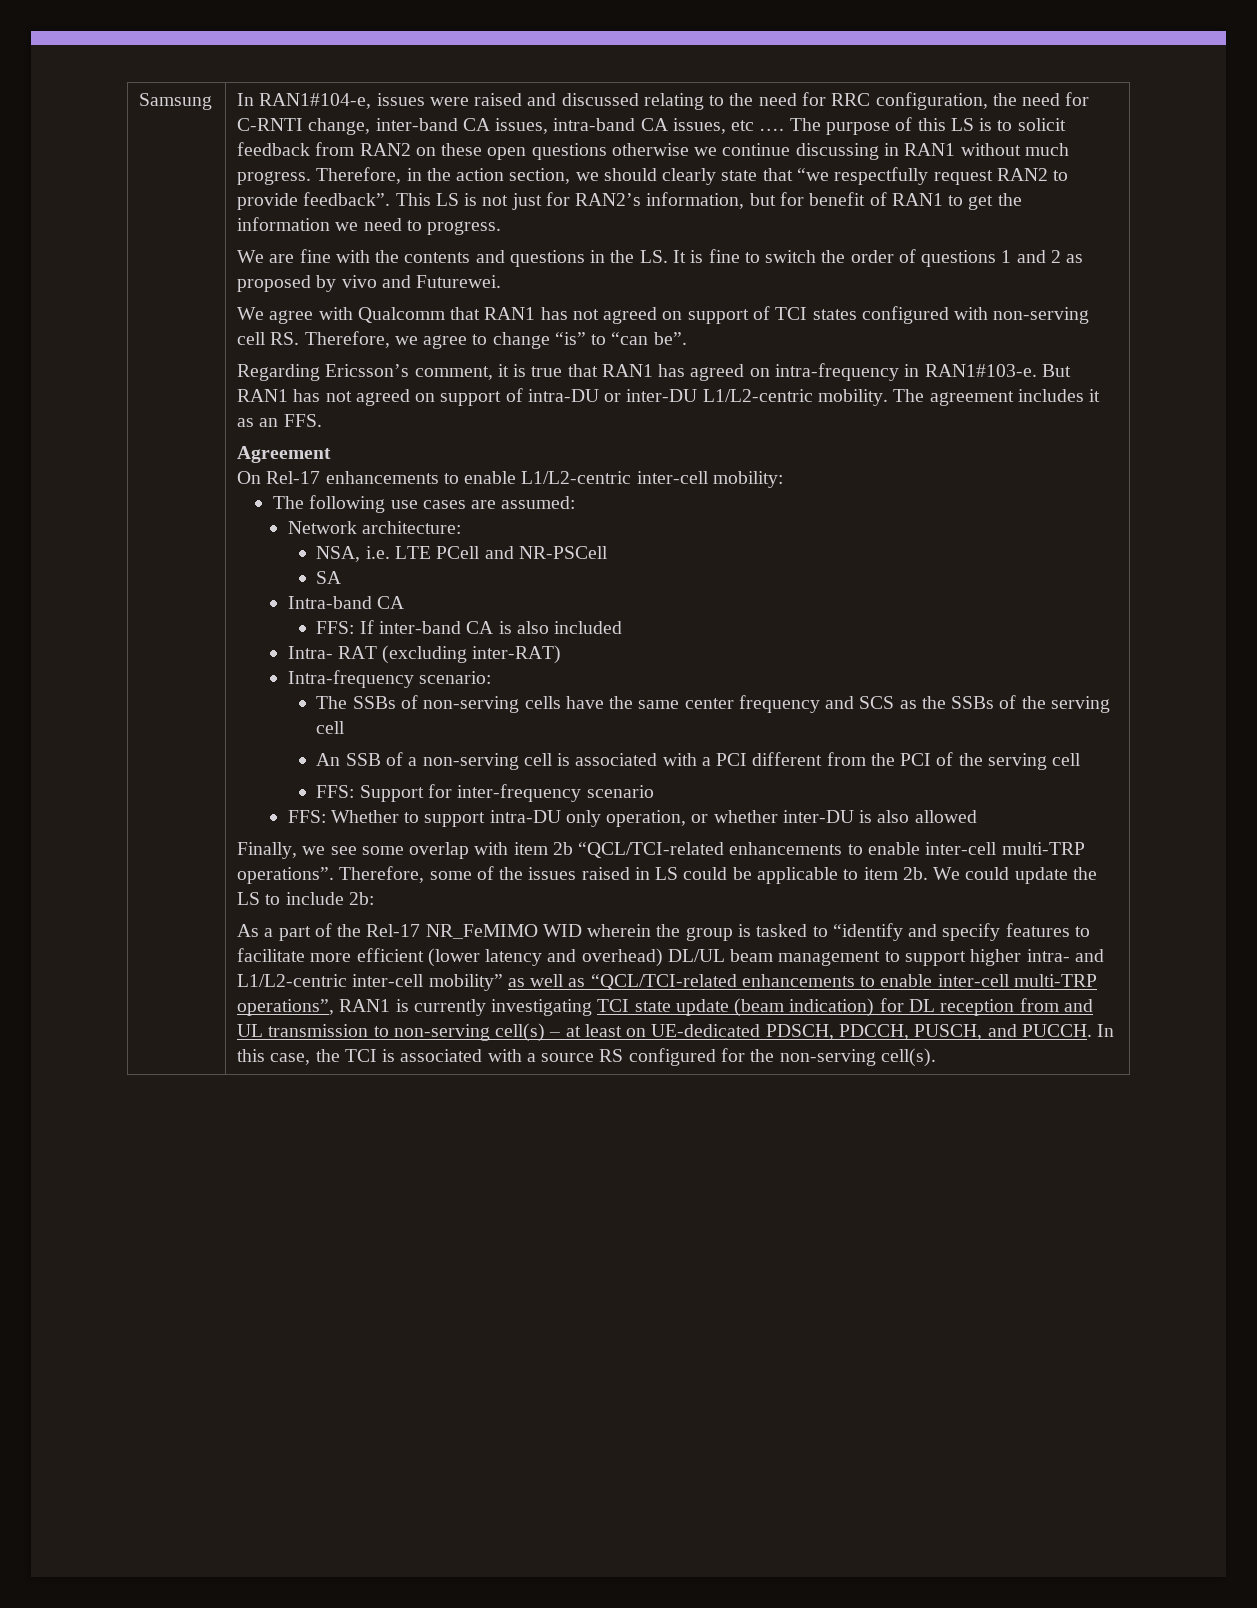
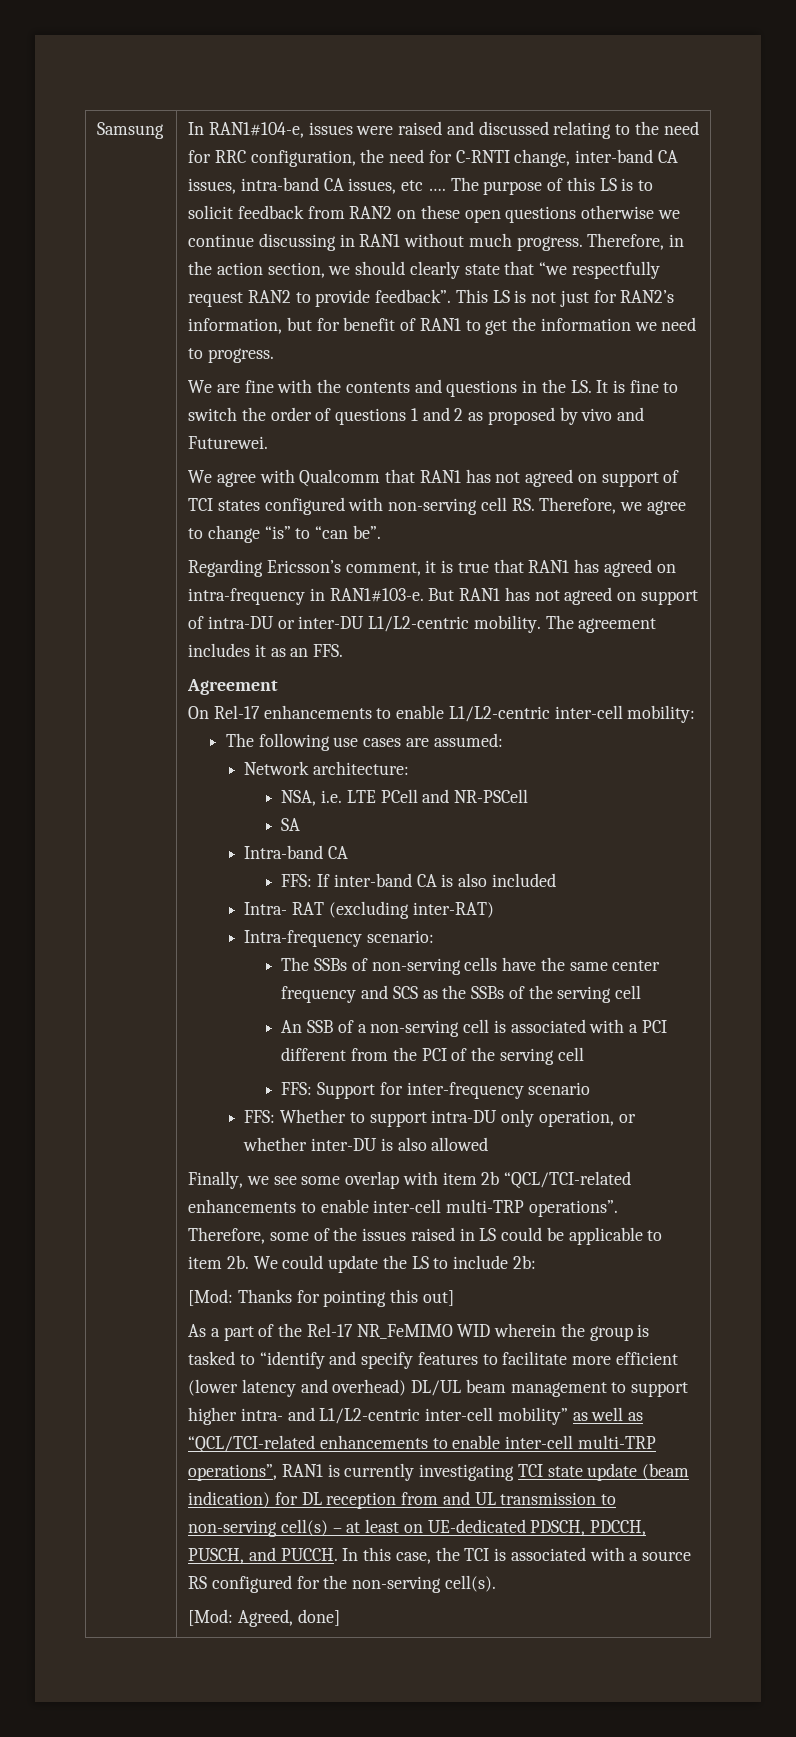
(374, 898) none -> [188,1289,454,1307] // [Mod: Thanks for pointing this out]
(936, 1057) none -> [188,1609,340,1627] // [Mod: Agreed, done]

